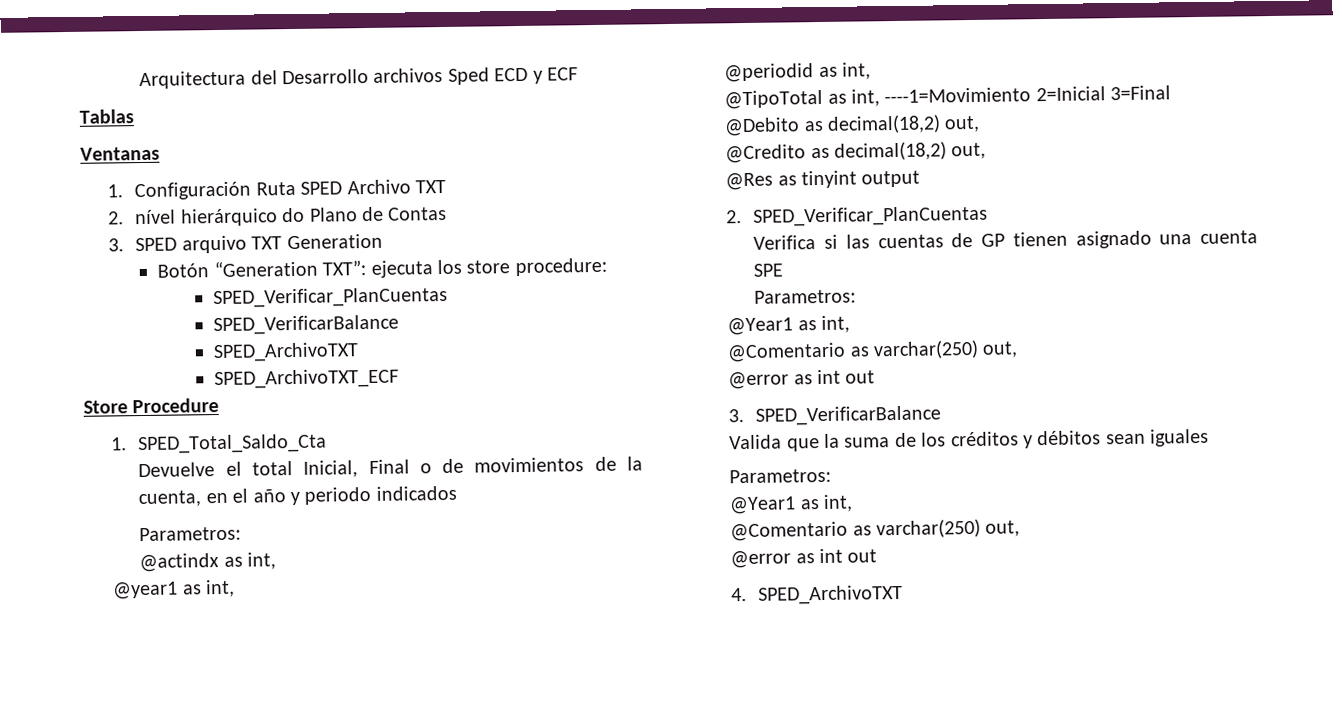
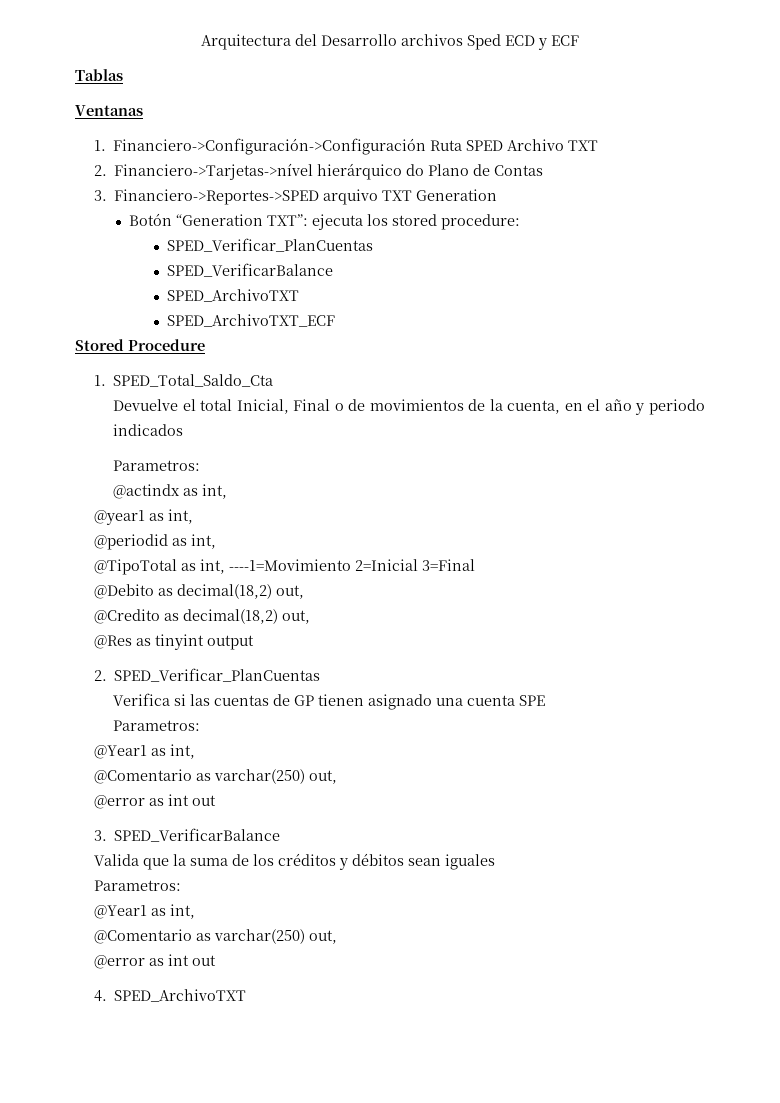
[134,181,252,201] Configuración -> [113,138,427,155] Financiero->Configuración->Configuración
[135,209,177,225] nível -> [114,163,314,180] Financiero->Tarjetas->nível
[135,237,178,252] SPED -> [114,189,320,205] Financiero->Reportes->SPED
[466,260,511,274] store -> [392,214,438,226] stored
[83,400,128,414] Store -> [75,339,124,351] Stored

